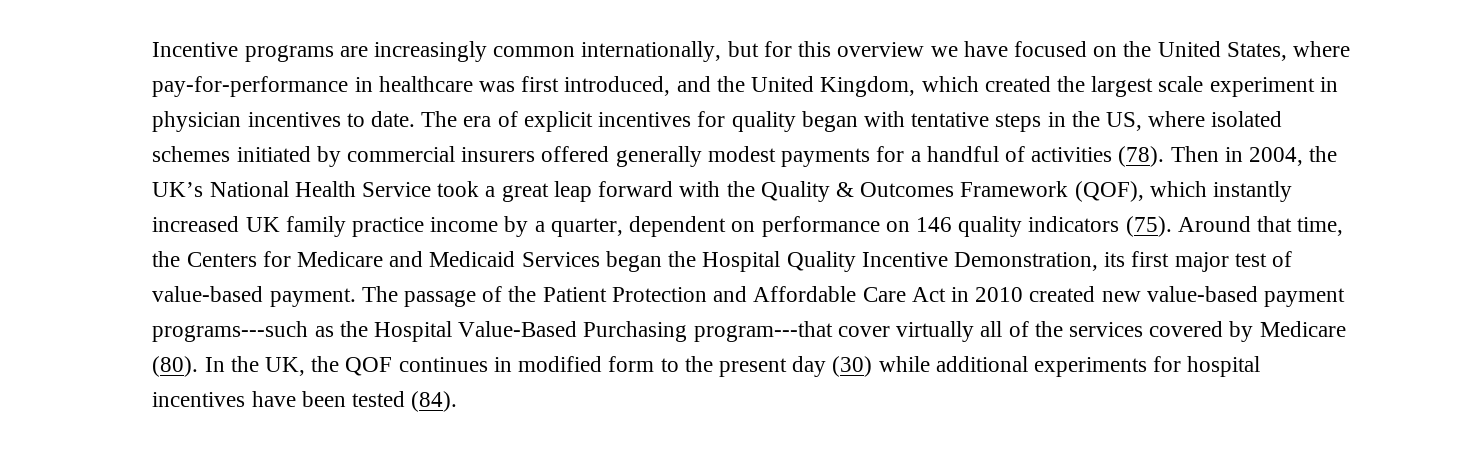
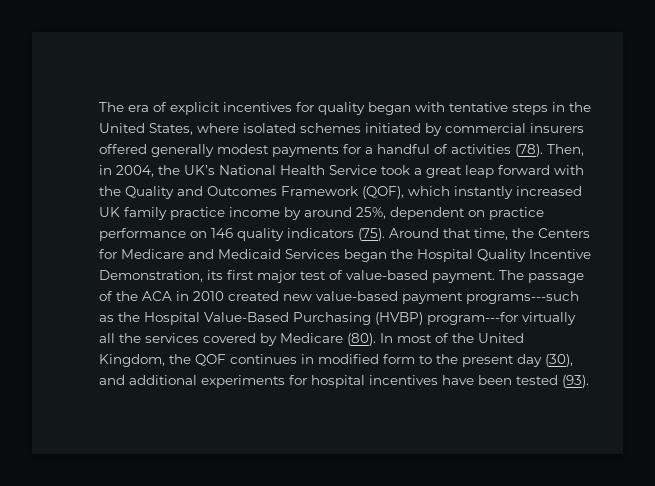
[152,41,1350,62] [152,76,1338,97] [152,111,416,132] Incentive programs are increasingly common internationally, but for this overview we have focused on the United States, where pay-for-performance in healthcare was first introduced, and the United Kingdom, which created the largest scale experiment in physician incentives to date. -> (98, 107) none
[1105,112,1142,131] US, -> [98,123,193,135] United States,
[1170,146,1219,162] Then -> [546,144,584,156] Then,
[835,182,854,197] & -> [176,186,203,196] and
[534,218,623,237] a quarter, -> [303,207,386,219] around 25%,
(756, 226) none -> [488,207,544,220] practice
[542,286,946,302] Patient Protection and Affordable Care Act -> [141,291,172,301] ACA
[693,321,890,342] program---that cover -> [374,312,518,325] (HVBP) program---for
[1008,321,1029,337] of -> (115, 338) none
[230,356,306,376] the UK, -> [396,333,524,343] [98,354,165,367] most of the United Kingdom,
[832,356,930,377] (30) while -> [544,354,573,367] [98,375,125,385] (30), and
[411,391,458,412] (84). -> [561,375,589,388] (93).

